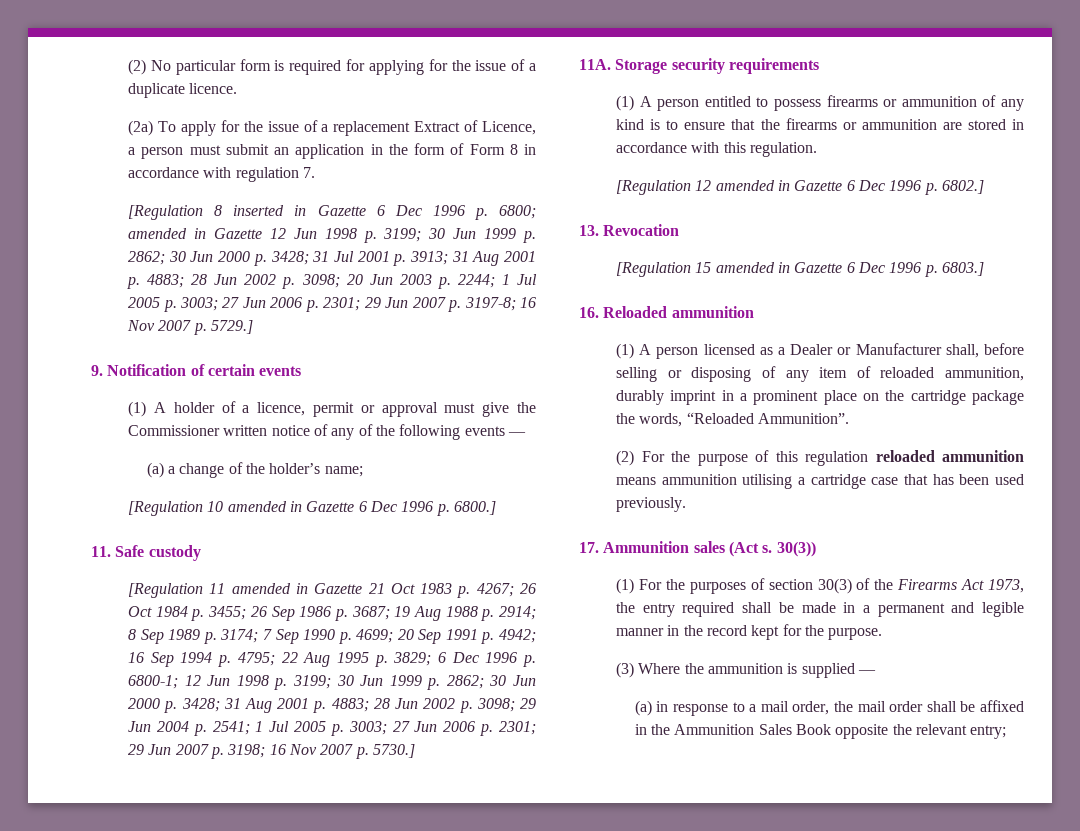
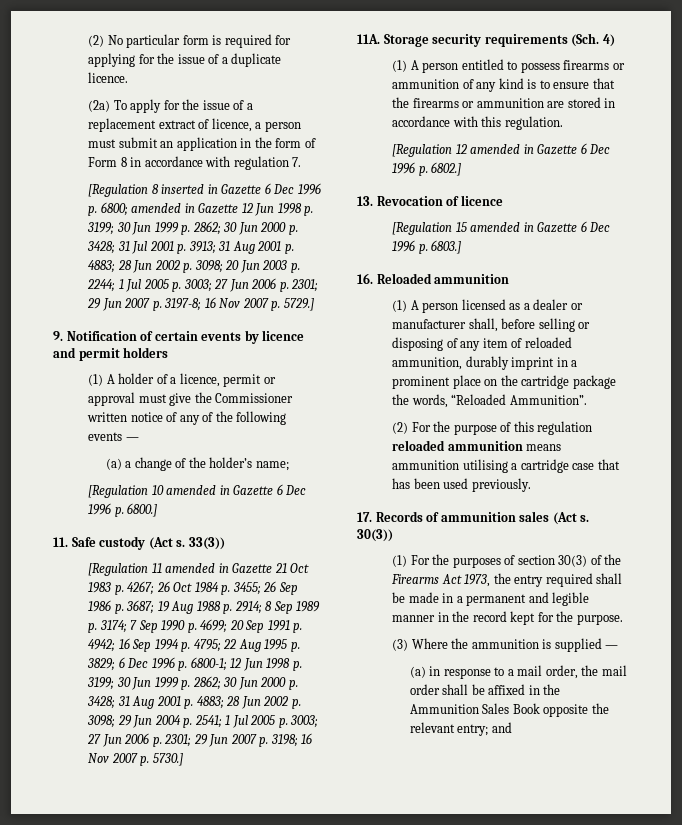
[414,120,536,135] Extract of Licence, -> [158,118,252,132] extract of licence,
(302, 371) none -> [244,330,305,344] [53,347,169,361] by licence and permit holders
(201, 553) none -> [148,537,225,550] (Act s. 33(3))
(819, 66) none -> [571,33,615,47] (Sch. 4)
(680, 230) none -> [446,195,503,206] of licence
[790,343,942,355] Dealer or Manufacturer -> [533,299,583,310] [392,319,467,329] dealer or manufacturer
[603,541,690,553] Ammunition -> [375,511,516,522] Records of ammunition
(1007, 732) none -> [491,722,512,733] and

